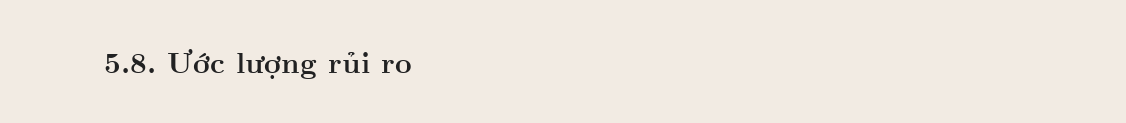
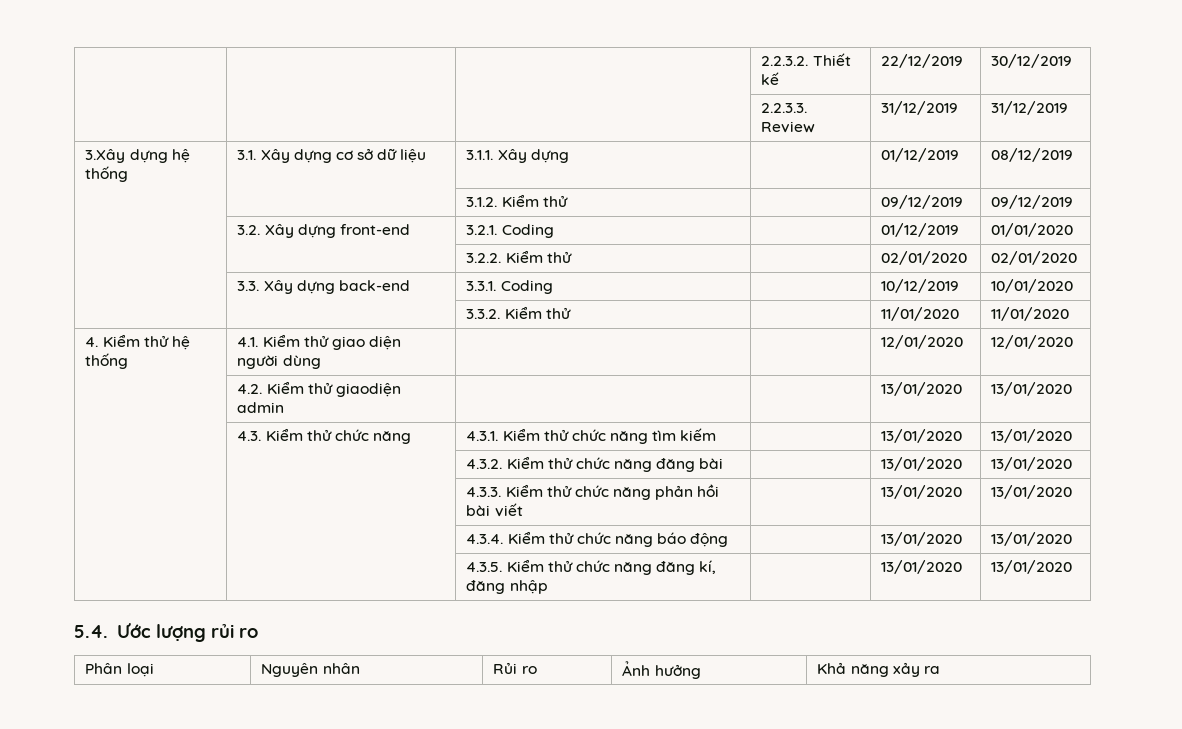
[104,49,412,79] 5.8. Ước lượng rủi ro -> [761,53,851,66] [761,72,780,85] [881,54,964,68] [991,54,1073,68] [761,103,808,113] [761,121,816,133] [881,101,959,115] [991,101,1069,115] [85,149,190,163] [85,166,129,182] [237,148,427,163] [466,149,569,163] [881,148,960,162] [991,148,1074,162] [466,194,568,207] [881,195,964,209] [991,195,1074,209] [237,224,410,238] [466,224,554,238] [881,223,960,237] [991,223,1074,237] [466,250,572,263] [881,251,968,265] [991,251,1078,265] [237,280,410,294] [466,280,553,294] [881,279,960,293] [991,279,1074,293] [466,306,571,319] [881,307,960,321] [991,307,1070,321] [85,334,190,350] [85,353,129,369] [237,334,402,350] [237,355,321,369] [881,335,964,349] [991,335,1074,349] [237,381,401,397] [237,402,285,413] [881,382,963,396] [991,382,1073,396] [237,428,412,444] [466,428,717,444] [881,429,963,443] [991,429,1073,443] [466,456,724,472] [881,457,963,471] [991,457,1073,471] [466,484,720,500] [466,503,523,517] [881,485,963,499] [991,485,1073,499] [466,531,729,547] [881,532,963,546] [991,532,1073,546] [466,559,717,575] [466,580,548,594] [881,560,963,574] [991,560,1073,574] [74,623,258,642] [85,663,154,677] [261,663,360,677] [493,662,537,674] [622,661,701,679] [817,662,940,677] | | | 2.2.3.2. Thiết kế | 22/12/2019 | 30/12/2019 // | | | 2.2.3.3. Review | 31/12/2019 | 31/12/2019 // 3.Xây dựng hệ thống | 3.1. Xây dựng cơ sở dữ liệu | 3.1.1. Xây dựng | | 01/12/2019 | 08/12/2019 // | | 3.1.2. Kiểm thử | | 09/12/2019 | 09/12/2019 // | 3.2. Xây dựng front-end | 3.2.1. Coding | | 01/12/2019 | 01/01/2020 // | | 3.2.2. Kiểm thử | | 02/01/2020 | 02/01/2020 // | 3.3. Xây dựng back-end | 3.3.1. Coding | | 10/12/2019 | 10/01/2020 // | | 3.3.2. Kiểm thử | | 11/01/2020 | 11/01/2020 // 4. Kiểm thử hệ thống | 4.1. Kiểm thử giao diện người dùng | | | 12/01/2020 | 12/01/2020 // | 4.2. Kiểm thử giaodiện admin | | | 13/01/2020 | 13/01/2020 // | 4.3. Kiểm thử chức năng | 4.3.1. Kiểm thử chức năng tìm kiếm | | 13/01/2020 | 13/01/2020 // | | 4.3.2. Kiểm thử chức năng đăng bài | | 13/01/2020 | 13/01/2020 // | | 4.3.3. Kiểm thử chức năng phản hồi bài viết | | 13/01/2020 | 13/01/2020 // | | 4.3.4. Kiểm thử chức năng báo động | | 13/01/2020 | 13/01/2020 // | | 4.3.5. Kiểm thử chức năng đăng kí, đăng nhập | | 13/01/2020 | 13/01/2020 // 5.4. Ước lượng rủi ro // Phân loại | Nguyên nhân | Rủi ro | Ảnh hưởng | Khả năng xảy ra

